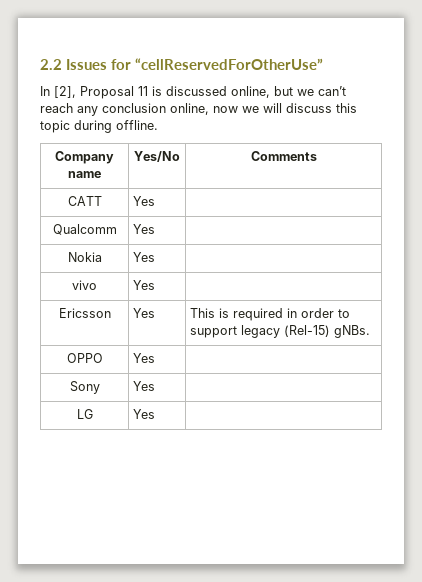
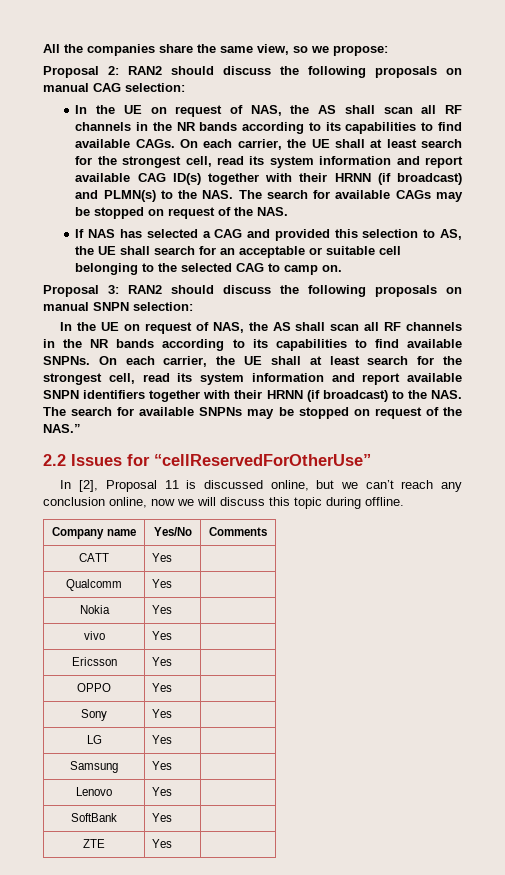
(40, 64) none -> [43,44,388,56] [43,66,462,78] [43,83,185,92] [75,105,463,117] [75,122,463,134] [75,139,462,150] [75,156,463,168] [75,173,462,185] [75,190,464,202] [75,207,289,219] [75,229,462,241] [75,246,402,258] [75,263,343,275] [43,285,462,297] [43,302,193,311] [60,322,462,334] [43,339,462,351] [43,356,462,367] [43,373,462,385] [43,390,463,402] [43,407,462,419] [43,424,81,433] All the companies share the same view, so we propose: // Proposal 2: RAN2 should discuss the following proposals on manual CAG selection: // In the UE on request of NAS, the AS shall scan all RF channels in the NR bands according to its capabilities to find available CAGs. On each carrier, the UE shall at least search for the strongest cell, read its system information and report available CAG ID(s) together with their HRNN (if broadcast) and PLMN(s) to the NAS. The search for available CAGs may be stopped on request of the NAS. // If NAS has selected a CAG and provided this selection to AS, the UE shall search for an acceptable or suitable cell belonging to the selected CAG to camp on. // Proposal 3: RAN2 should discuss the following proposals on manual SNPN selection: // In the UE on request of NAS, the AS shall scan all RF channels in the NR bands according to its capabilities to find available SNPNs. On each carrier, the UE shall at least search for the strongest cell, read its system information and report available SNPN identifiers together with their HRNN (if broadcast) to the NAS. The search for available SNPNs may be stopped on request of the NAS.” //
[190,308,351,321] [190,325,371,338] This is required in order to support legacy (Rel-15) gNBs. -> (173, 661) none
(156, 414) none -> [70,761,118,773] [152,761,173,770] [76,787,112,796] [152,787,173,796] [71,813,117,822] [152,813,173,822] [83,839,105,848] [152,839,173,848] // Samsung | Yes | // Lenovo | Yes | // SoftBank | Yes | // ZTE | Yes |

